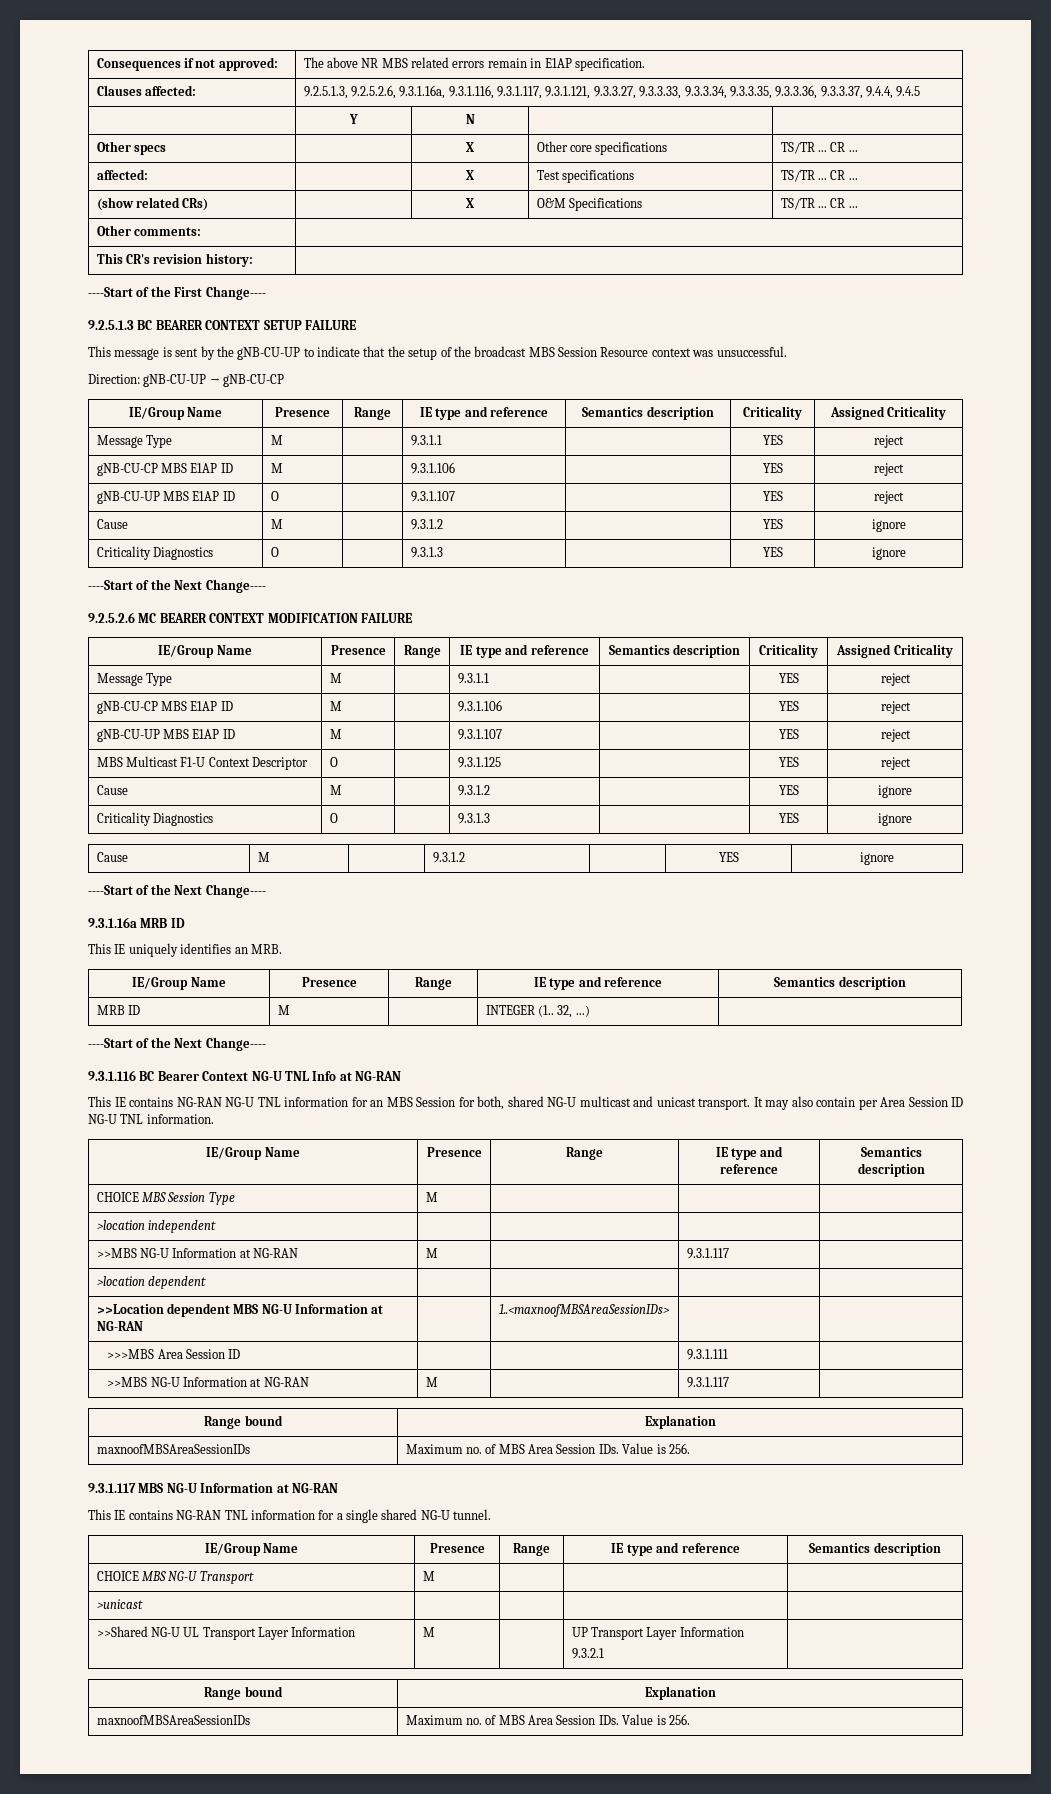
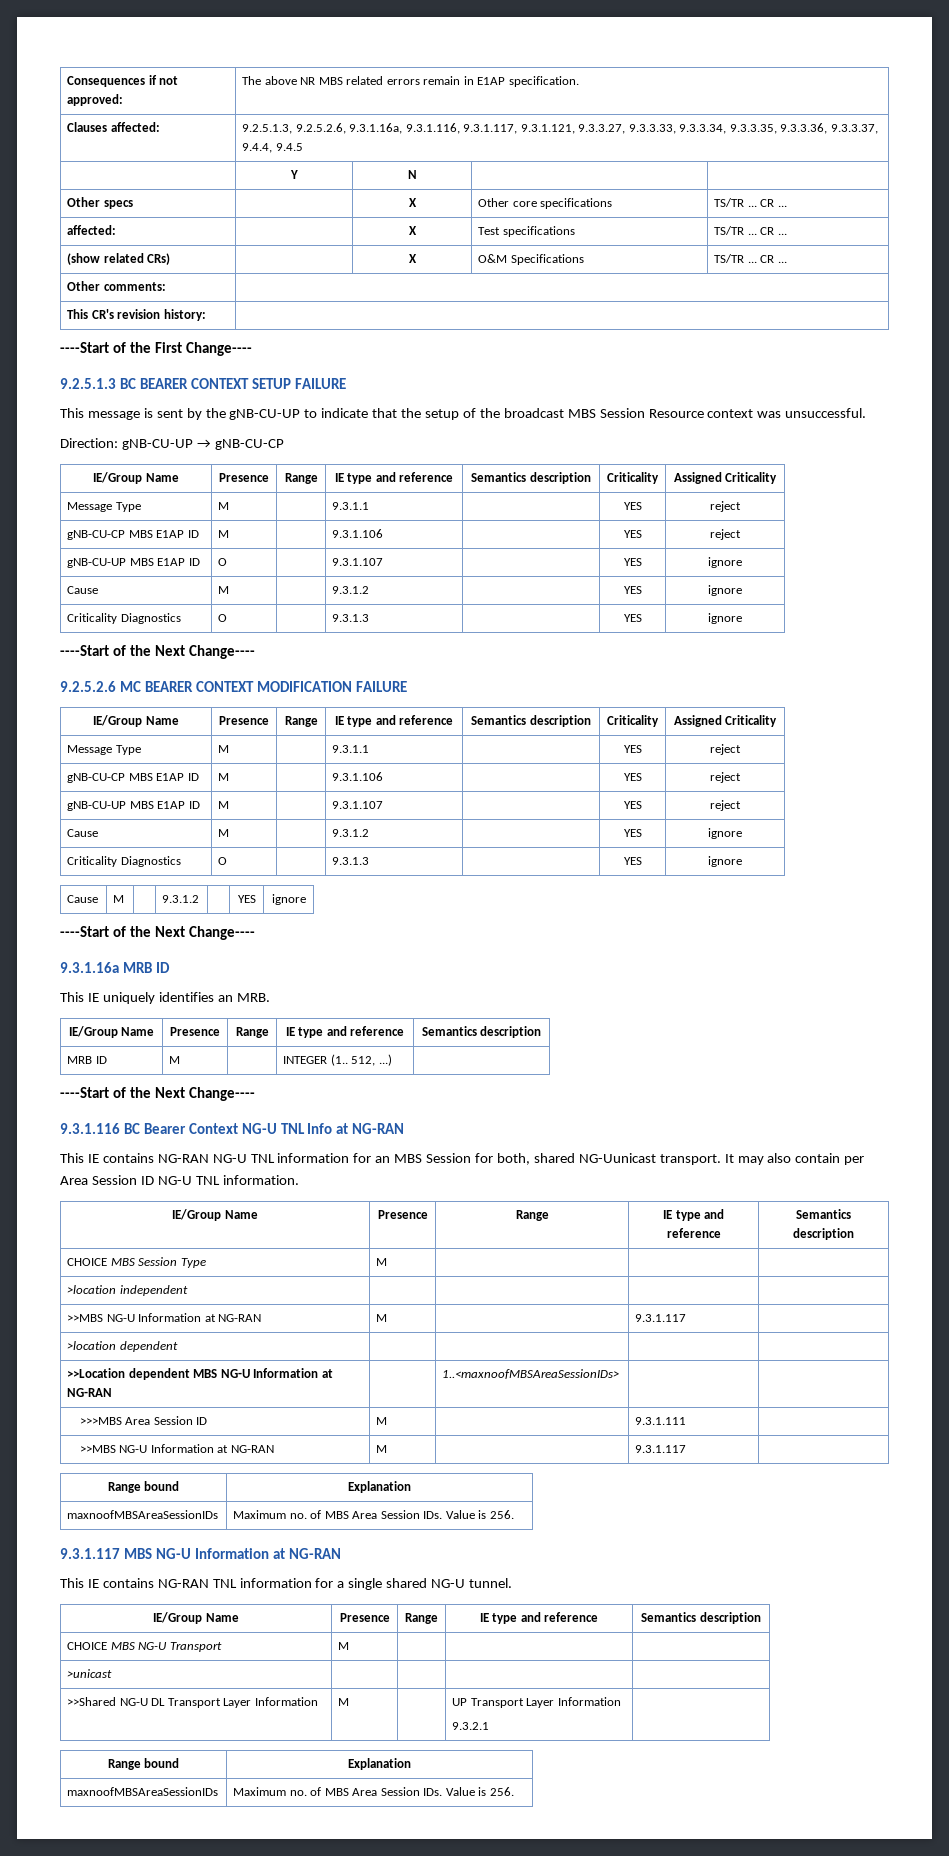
[874,491,904,504] reject -> [708,557,742,568] ignore
[96,756,309,770] [329,757,338,767] [457,757,501,768] [778,757,799,767] [880,757,911,770] // MBS Multicast F1-U Context Descriptor | O | | 9.3.1.125 | | YES | reject -> (741, 805) none
[557,1005,573,1018] 32, -> [351,1056,376,1066] 512,
[547,1096,696,1107] NG-U multicast and unicast -> [578,1153,656,1163] NG-Uunicast
(241, 1354) none -> [376,1417,388,1425] M
[183,1627,200,1637] UL -> [151,1698,166,1706] DL

